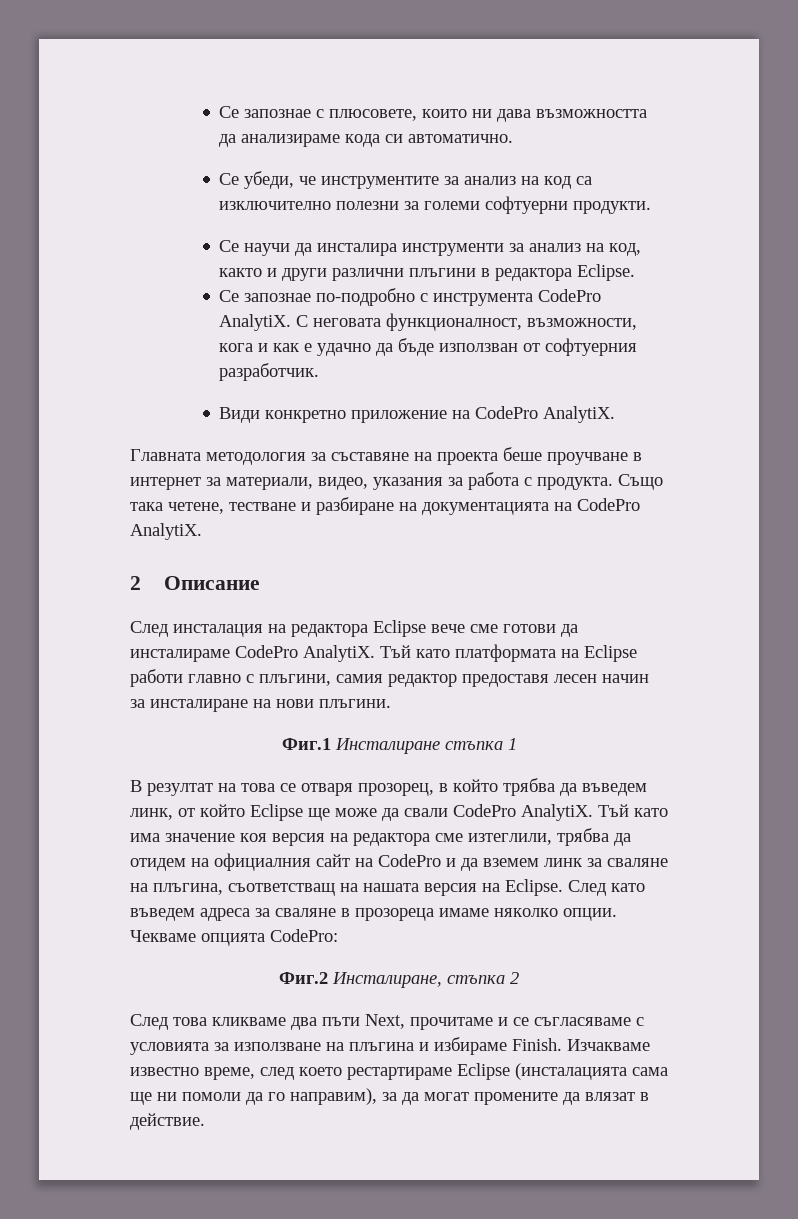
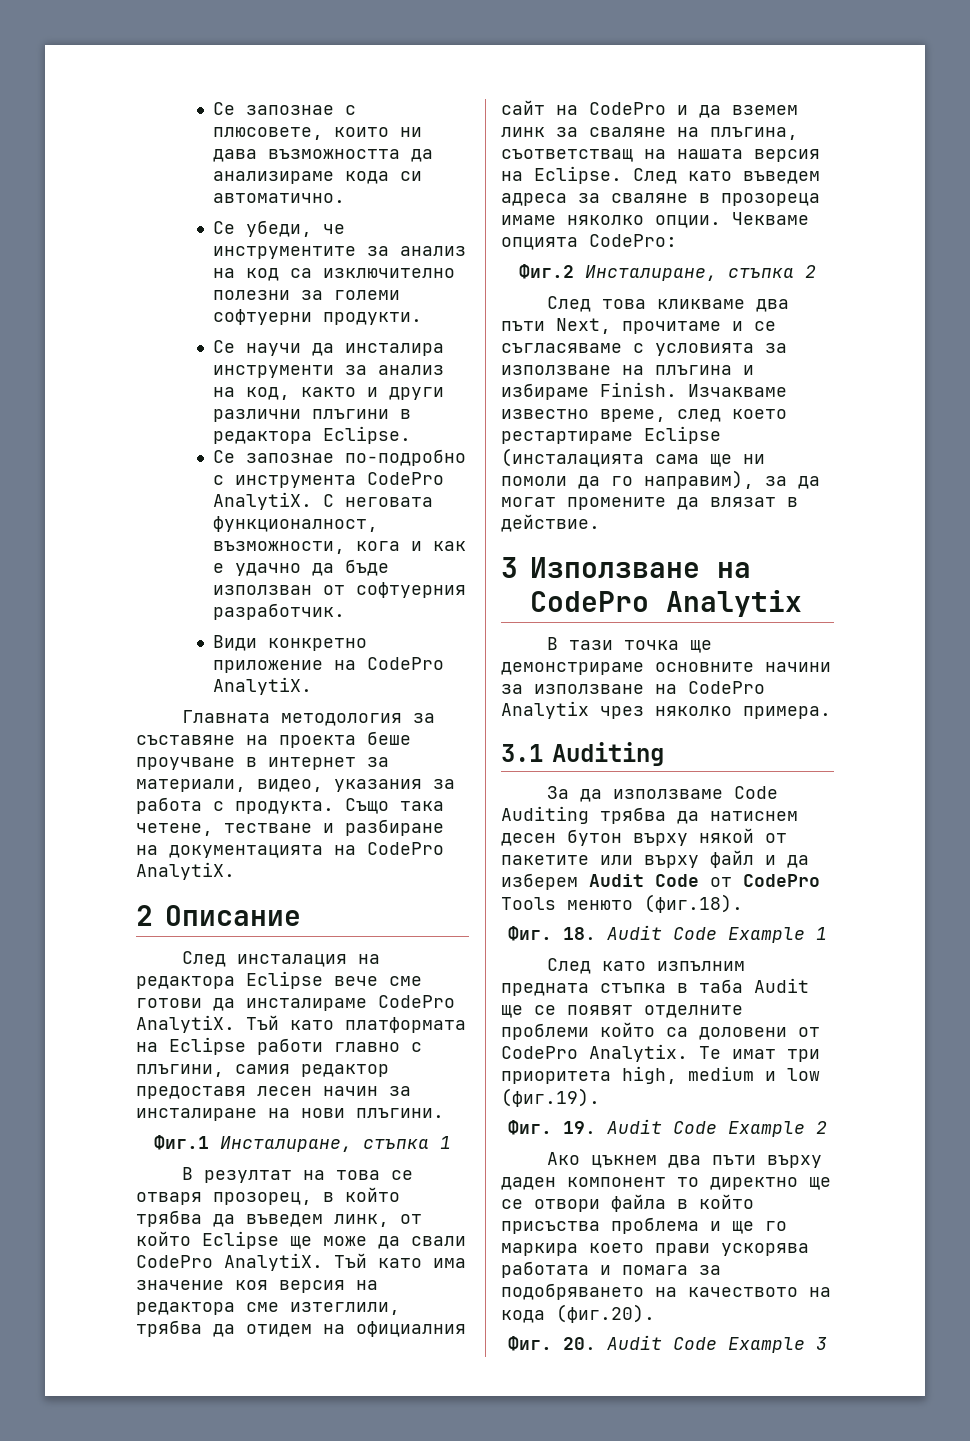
[334,738,440,754] Инсталиране -> [220,1136,352,1152] Инсталиране,
(205, 1121) none -> [501,557,751,578] [529,590,802,617] [546,637,712,653] [501,662,831,675] [501,681,765,694] [501,701,831,719] [501,742,664,766] [546,786,778,802] [501,806,798,824] [501,828,787,846] [501,850,809,868] [501,873,820,890] [501,894,743,913] [508,925,827,943] [546,958,745,974] [501,978,809,996] [501,1005,743,1018] [501,1022,820,1040] [501,1044,820,1062] [501,1066,820,1084] [501,1088,600,1107] [508,1119,827,1137] [546,1152,822,1168] [501,1177,831,1190] [501,1194,754,1212] [501,1217,787,1234] [501,1243,809,1256] [501,1261,721,1278] [501,1283,831,1300] [501,1304,655,1323] [508,1335,827,1353] // 3 Използване на CodePro Analytix // В тази точка ще демонстрираме основните начини за използване на CodePro Analytix чрез няколко примера. // 3.1 Auditing // За да използваме Code Auditing трябва да натиснем десен бутон върху някой от пакетите или върху файл и да изберем Audit Code от CodePro Tools менюто (фиг.18). // Фиг. 18. Audit Code Example 1 // След като изпълним предната стъпка в таба Audit ще се появят отделните проблеми който са доловени от CodePro Analytix. Те имат три приоритета high, medium и low (фиг.19). // Фиг. 19. Audit Code Example 2 // Ако цъкнем два пъти върху даден компонент то директно ще се отвори файла в който присъства проблема и ще го маркира което прави ускорява работата и помага за подобряването на качеството на кода (фиг.20). // Фиг. 20. Audit Code Example 3

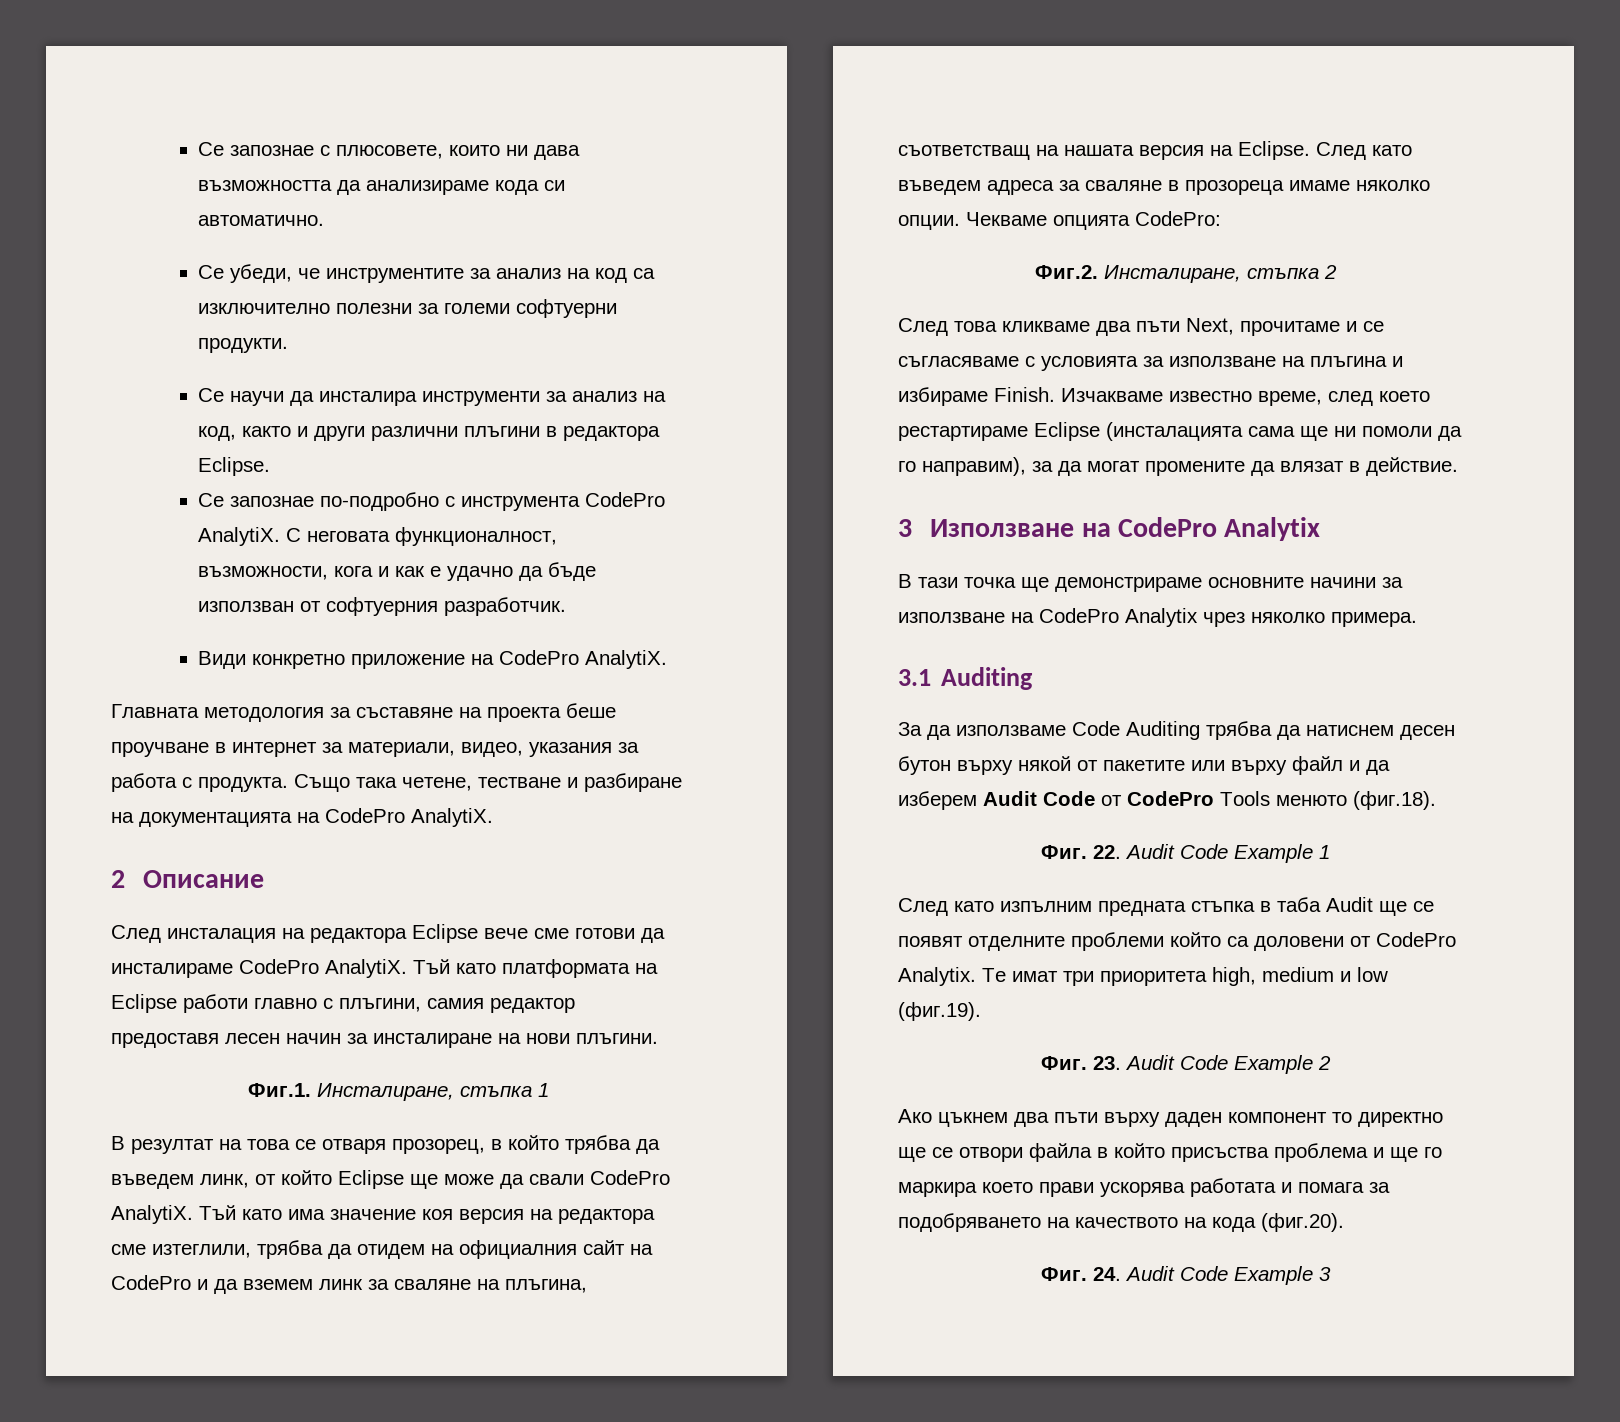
[154,1135,209,1150] Фиг.1 -> [247,1083,311,1097] Фиг.1.
[519,264,574,279] Фиг.2 -> [1034,265,1098,279] Фиг.2.
[563,927,596,940] 18. -> [1092,845,1121,859] 22.
[563,1121,596,1134] 19. -> [1092,1056,1121,1070] 23.
[563,1337,596,1350] 20. -> [1092,1267,1121,1281] 24.

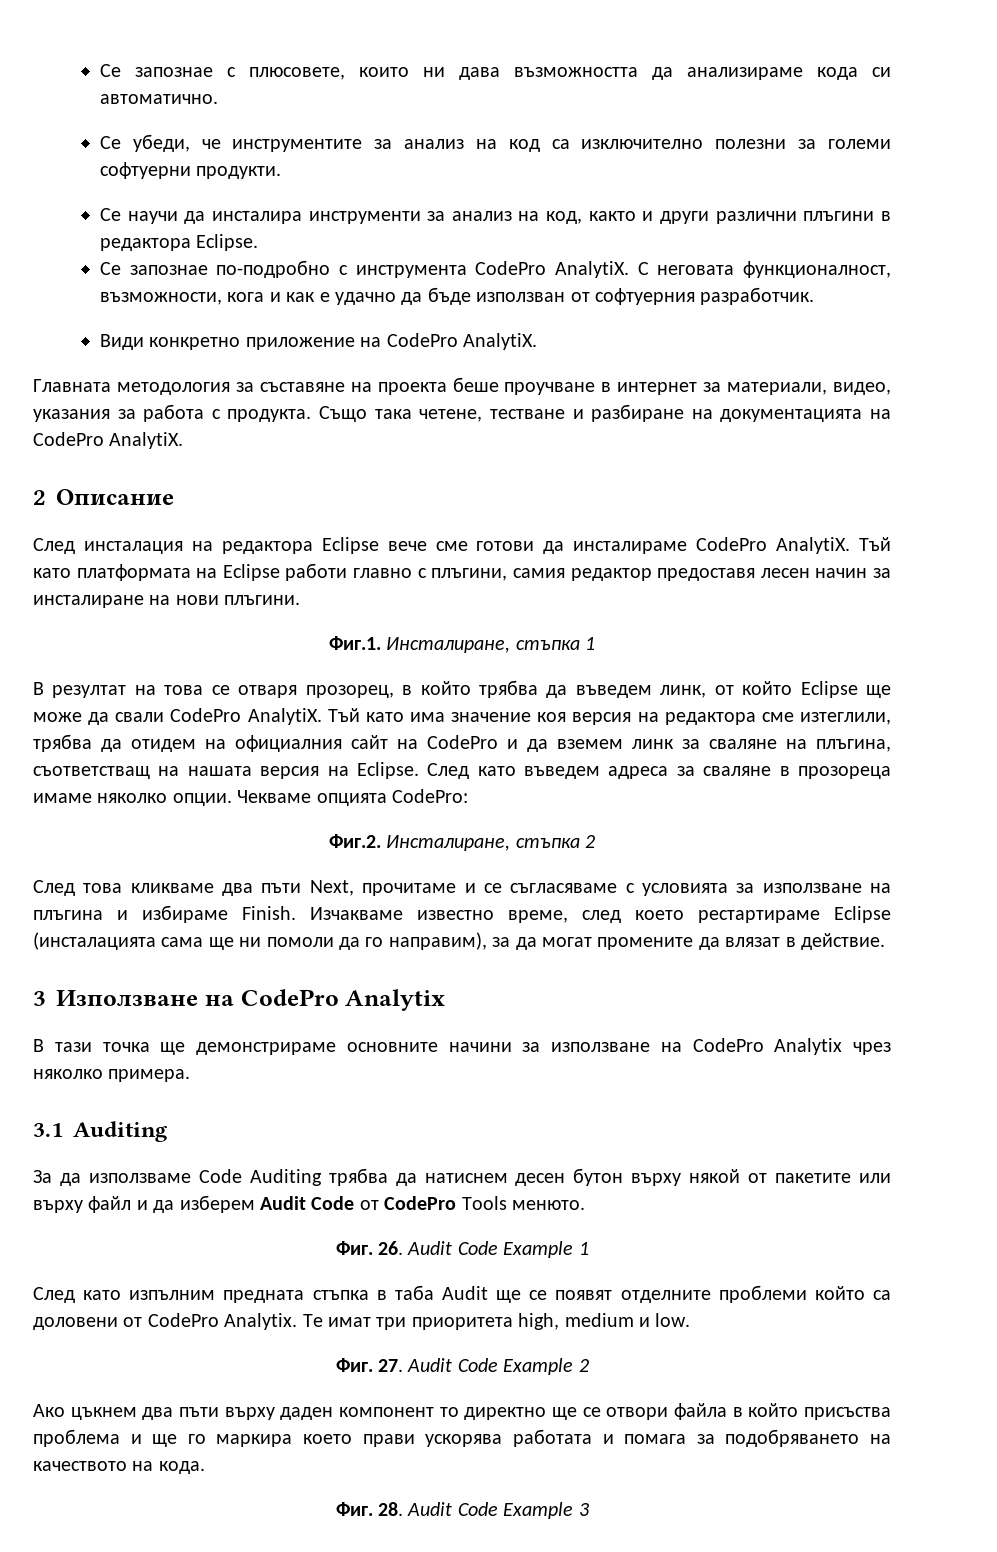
[1276,791,1436,810] [1040,845,1121,859] менюто (фиг.18). // Фиг. 22. -> [511,1200,585,1210] [335,1241,403,1255] менюто. // Фиг. 26.
[1357,967,1388,982] [898,1002,981,1021] [1040,1056,1121,1070] low (фиг.19). // Фиг. 23. -> [655,1313,691,1327] [335,1358,403,1372] low. // Фиг. 27.
[1212,1213,1344,1232] [1040,1267,1121,1281] кода (фиг.20). // Фиг. 24. -> [158,1461,205,1474] [335,1502,403,1516] кода. // Фиг. 28.

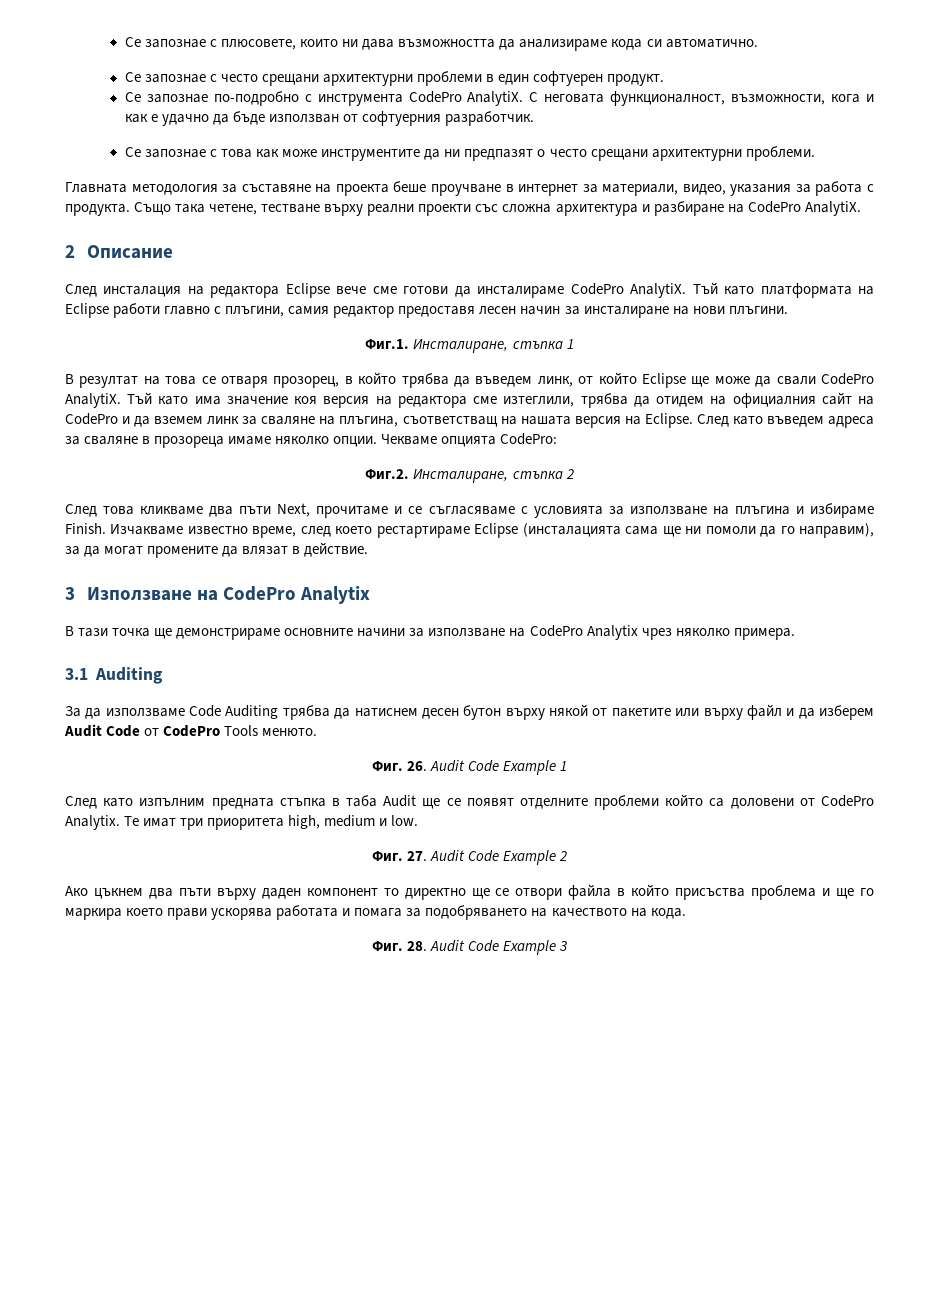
[132,134,892,152] [99,162,282,179] [99,208,892,224] [99,234,259,251] убеди, че инструментите за анализ на код са изключително полезни за големи софтуерни продукти. // Се научи да инсталира инструменти за анализ на код, както и други различни плъгини в редактора Eclipse. -> [145,71,665,86] запознае с често срещани архитектурни проблеми в един софтуерен продукт.
[99,333,537,350] Види конкретно приложение на CodePro AnalytiX. -> [124,146,815,161] Се запознае с това как може инструментите да ни предпазят о често срещани архитектурни проблеми.
(565, 414) none -> [324,204,638,216] върху реални проекти със сложна архитектура
[720,409,891,422] документацията на -> (744, 208) none

